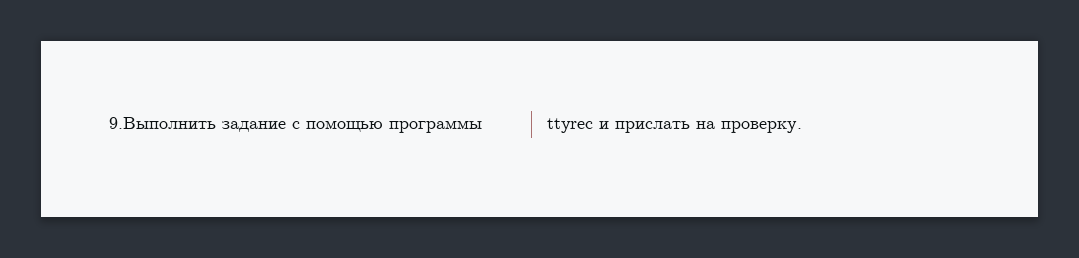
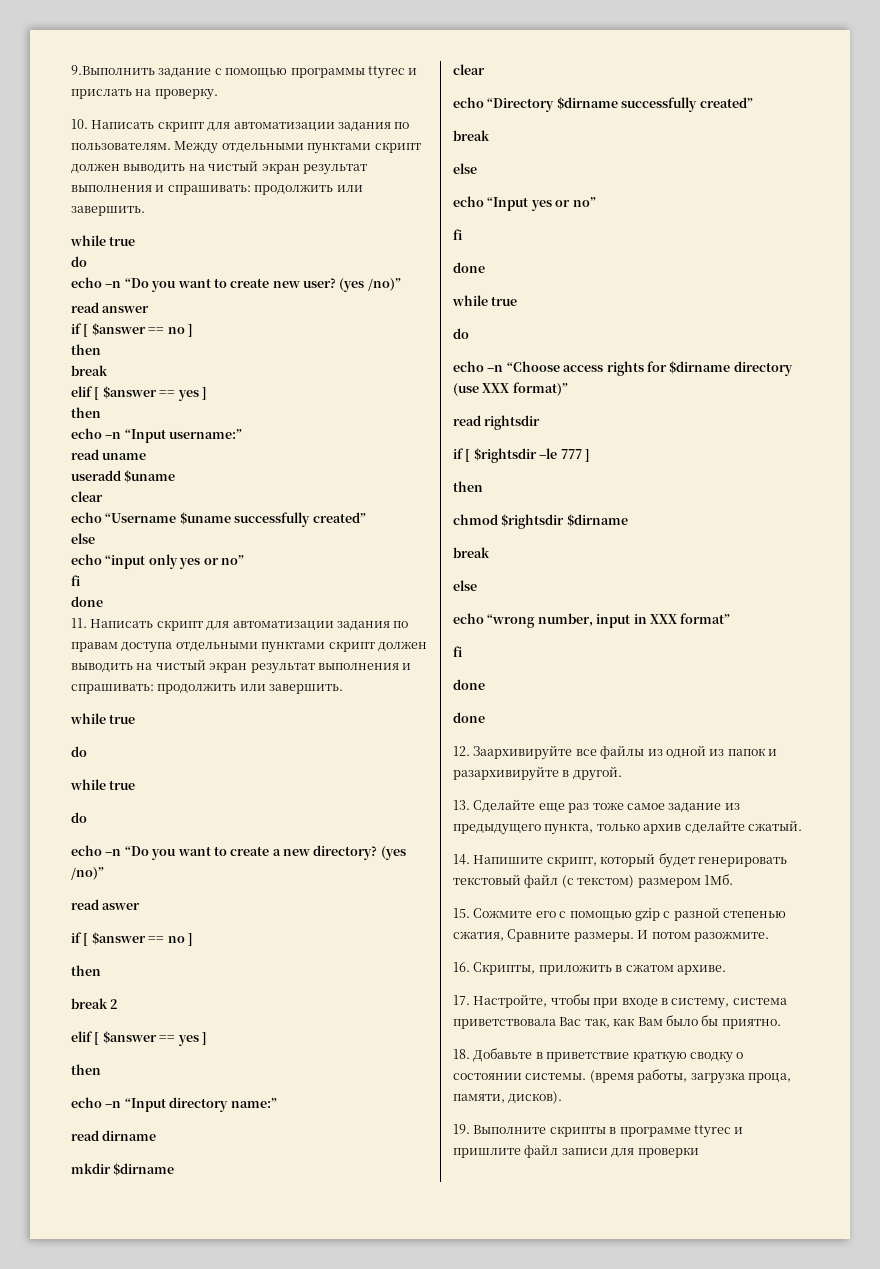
(802, 127) none -> [71,119,410,132] [71,141,421,154] [71,160,367,175] [71,184,363,195] [71,206,145,216] [70,235,136,246] [71,256,87,267] [71,277,401,292] [71,302,150,313] [71,323,193,337] [71,344,101,355] [71,365,108,376] [71,386,207,401] [71,407,101,418] [71,428,243,443] [71,449,147,460] [71,470,176,483] [71,491,103,502] [71,512,366,527] [71,533,95,544] [71,554,244,569] [71,575,80,586] [71,596,103,607] [71,618,409,631] [71,641,427,653] [71,659,412,674] [71,683,344,694] [70,713,136,724] [71,746,87,757] [70,779,136,790] [71,812,87,823] [71,845,406,860] [71,867,104,880] [71,899,141,910] [71,932,193,946] [71,965,101,976] [71,998,118,1009] [71,1031,207,1046] [71,1064,101,1075] [71,1097,277,1112] [71,1130,157,1141] [71,1163,175,1176] [453,64,485,75] [453,97,753,112] [453,130,490,141] [453,163,477,174] [453,196,596,211] [453,229,462,240] [453,262,485,273] [452,295,518,306] [453,328,469,339] [453,361,793,376] [453,382,568,396] [453,415,541,430] [453,448,590,463] [453,481,483,492] [453,514,628,529] [453,547,490,558] [453,580,477,591] [453,613,731,628] [453,646,462,657] [453,679,485,690] [453,712,485,723] [453,745,777,760] [453,766,622,781] [453,799,740,813] [453,820,802,835] [453,853,787,868] [453,874,733,888] [453,907,786,921] [453,929,769,942] [453,962,726,975] [453,994,787,1009] [453,1015,781,1029] [453,1048,744,1063] [453,1069,791,1084] [453,1091,563,1104] [453,1124,744,1138] [453,1144,699,1158] // 10. Написать скрипт для автоматизации задания по пользователям. Между отдельными пунктами скрипт должен выводить на чистый экран результат выполнения и спрашивать: продолжить или завершить. // while true // do // echo –n “Do you want to create new user? (yes /no)” // read answer // if [ $answer == no ] // then // break // elif [ $answer == yes ] // then // echo –n “Input username:” // read uname // useradd $uname // clear // echo “Username $uname successfully created” // else // echo “input only yes or no” // fi // done // 11. Написать скрипт для автоматизации задания по правам доступа отдельными пунктами скрипт должен выводить на чистый экран результат выполнения и спрашивать: продолжить или завершить. // while true // do // while true // do // echo –n “Do you want to create a new directory? (yes /no)” // read aswer // if [ $answer == no ] // then // break 2 // elif [ $answer == yes ] // then // echo –n “Input directory name:” // read dirname // mkdir $dirname // clear // echo “Directory $dirname successfully created” // break // else // echo “Input yes or no” // fi // done // while true // do // echo –n “Choose access rights for $dirname directory (use XXX format)” // read rightsdir // if [ $rightsdir –le 777 ] // then // chmod $rightsdir $dirname // break // else // echo “wrong number, input in XXX format” // fi // done // done // 12. Заархивируйте все файлы из одной из папок и разархивируйте в другой. // 13. Сделайте еще раз тоже самое задание из предыдущего пункта, только архив сделайте сжатый. // 14. Напишите скрипт, который будет генерировать текстовый файл (с текстом) размером 1Мб. // 15. Сожмите его с помощью gzip с разной степенью сжатия, Сравните размеры. И потом разожмите. // 16. Скрипты, приложить в сжатом архиве. // 17. Настройте, чтобы при входе в систему, система приветствовала Вас так, как Вам было бы приятно. // 18. Добавьте в приветствие краткую сводку о состоянии системы. (время работы, загрузка проца, памяти, дисков). // 19. Выполните скрипты в программе ttyrec и пришлите файл записи для проверки

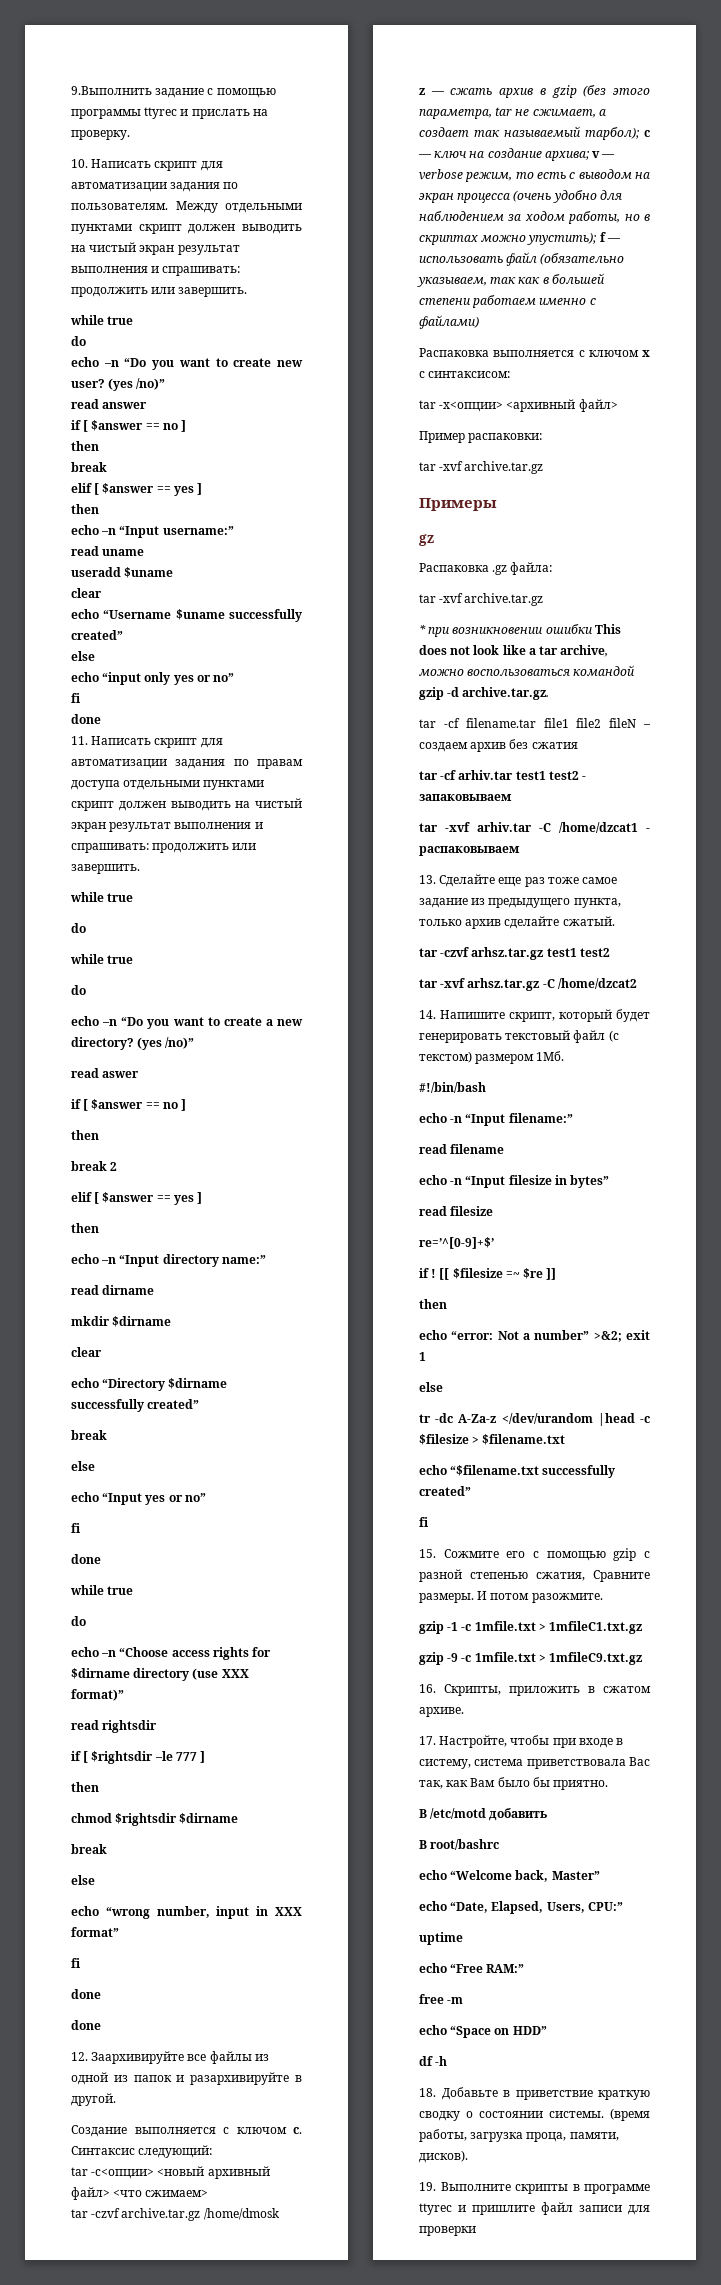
(622, 773) none -> [71,2125,302,2137] [71,2145,213,2158] [71,2166,270,2179] [71,2187,209,2200] [71,2208,280,2221] [419,85,650,98] [419,107,606,119] [419,126,650,140] [418,148,616,161] [419,169,650,182] [419,190,622,203] [419,211,650,224] [419,232,621,245] [419,252,625,266] [417,273,604,287] [419,295,596,308] [419,315,479,329] [419,348,650,357] [419,371,511,378] [419,399,618,412] [419,431,543,443] [419,461,544,474] [419,498,497,511] [419,534,434,546] [419,562,553,575] [419,593,544,606] [419,624,621,637] [419,645,609,657] [419,665,635,676] [419,687,550,700] [419,718,651,728] [419,739,578,752] [419,770,587,780] [419,794,512,801] [419,822,650,833] [419,846,520,856] // Создание выполняется с ключом c. Синтаксис следующий: // tar -c<опции> <новый архивный файл> <что сжимаем> // tar -czvf archive.tar.gz /home/dmosk // z — сжать архив в gzip (без этого параметра, tar не сжимает, а создает так называемый тарбол); c — ключ на создание архива; v — verbose режим, то есть с выводом на экран процесса (очень удобно для наблюдением за ходом работы, но в скриптах можно упустить); f — использовать файл (обязательно указываем, так как в большей степени работаем именно с файлами) // Распаковка выполняется с ключом x с синтаксисом: // tar -x<опции> <архивный файл> // Пример распаковки: // tar -xvf archive.tar.gz // Примеры // gz // Распаковка .gz файла: // tar -xvf archive.tar.gz // * при возникновении ошибки This does not look like a tar archive, можно воспользоваться командой gzip -d archive.tar.gz. // tar -cf filename.tar file1 file2 fileN – создаем архив без сжатия // tar -cf arhiv.tar test1 test2 - запаковываем // tar -xvf arhiv.tar -C /home/dzcat1 - распаковываем
(802, 825) none -> [419,947,610,960] [419,978,637,991] // tar -czvf arhsz.tar.gz test1 test2 // tar -xvf arhsz.tar.gz -C /home/dzcat2
(733, 879) none -> [419,1082,486,1093] [419,1113,573,1126] [419,1144,505,1154] [419,1175,610,1188] [419,1206,494,1216] [419,1237,494,1249] [419,1268,557,1280] [419,1299,447,1309] [419,1330,650,1342] [419,1352,426,1361] [419,1382,443,1392] [419,1413,650,1426] [419,1434,566,1445] [419,1465,616,1478] [419,1486,471,1496] [419,1517,429,1527] // #!/bin/bash // echo -n “Input filename:” // read filename // echo -n “Input filesize in bytes” // read filesize // re=’^[0-9]+$’ // if ! [[ $filesize =~ $re ]] // then // echo “error: Not a number” >&2; exit 1 // else // tr -dc A-Za-z </dev/urandom |head -c $filesize > $filename.txt // echo “$filename.txt successfully created” // fi
(769, 936) none -> [419,1621,643,1634] [419,1652,643,1665] // gzip -1 -c 1mfile.txt > 1mfileC1.txt.gz // gzip -9 -c 1mfile.txt > 1mfileC9.txt.gz
(781, 1024) none -> [419,1808,548,1821] [419,1839,500,1850] [419,1870,600,1882] [419,1901,623,1914] [419,1932,463,1945] [419,1963,525,1973] [419,1994,464,2004] [419,2025,547,2038] [419,2056,448,2066] // В /etc/motd добавить // B root/bashrc // echo “Welcome back, Master” // echo “Date, Elapsed, Users, CPU:” // uptime // echo “Free RAM:” // free -m // echo “Space on HDD” // df -h

